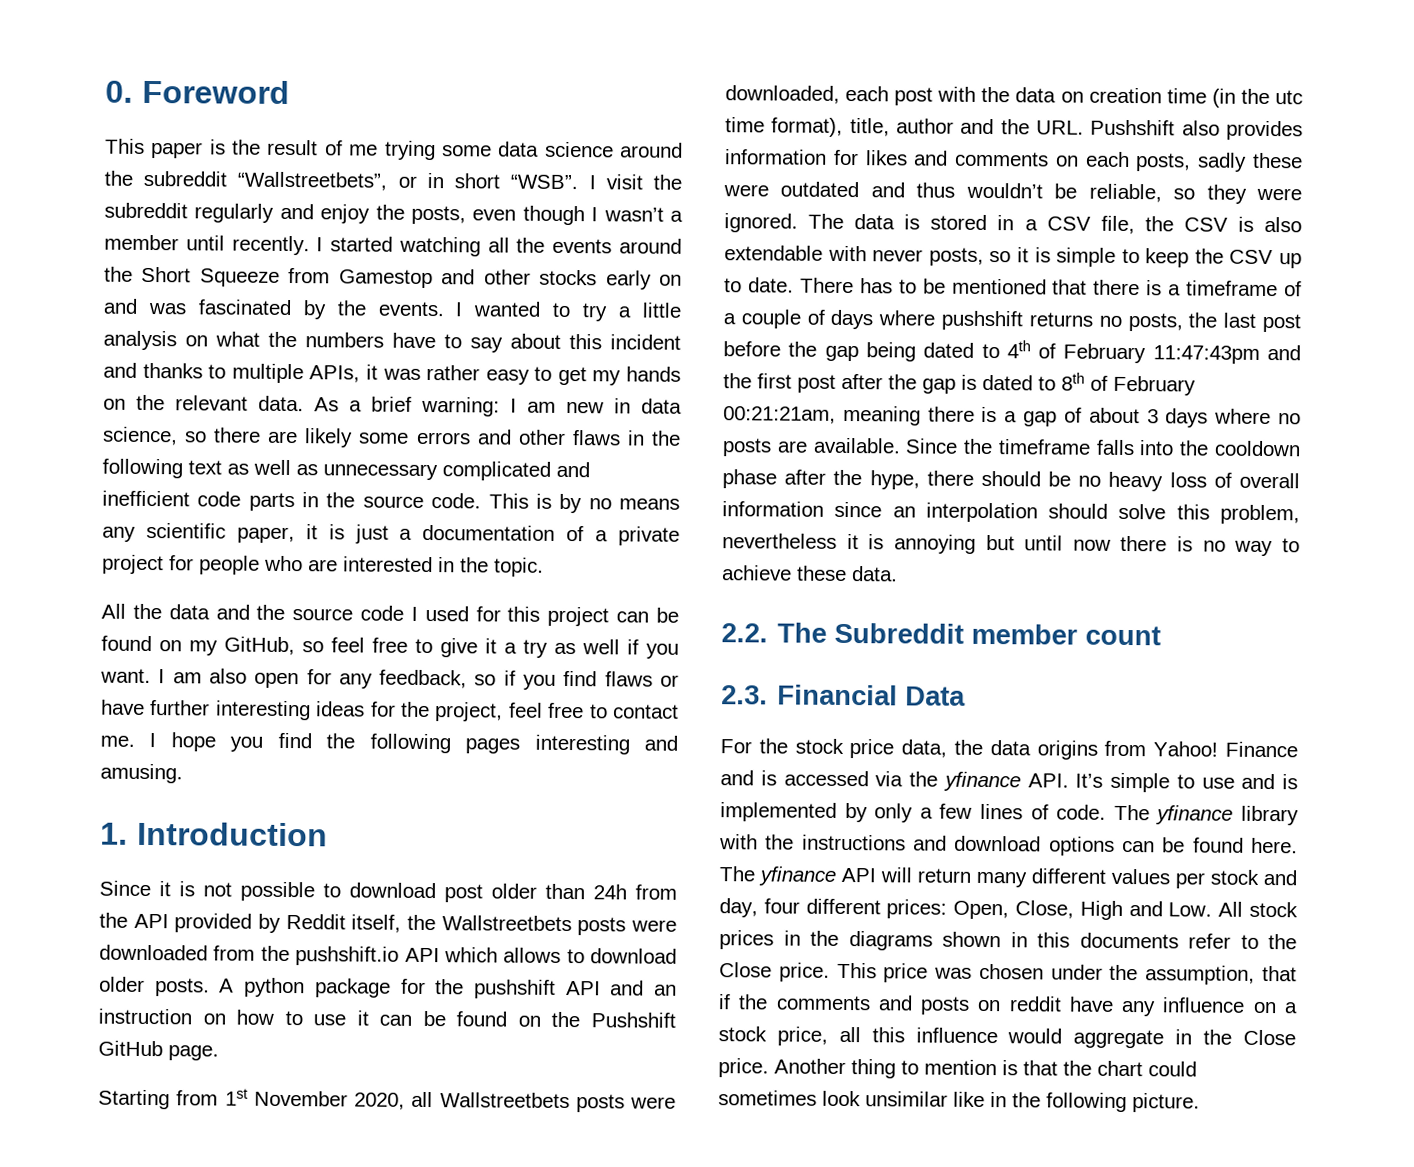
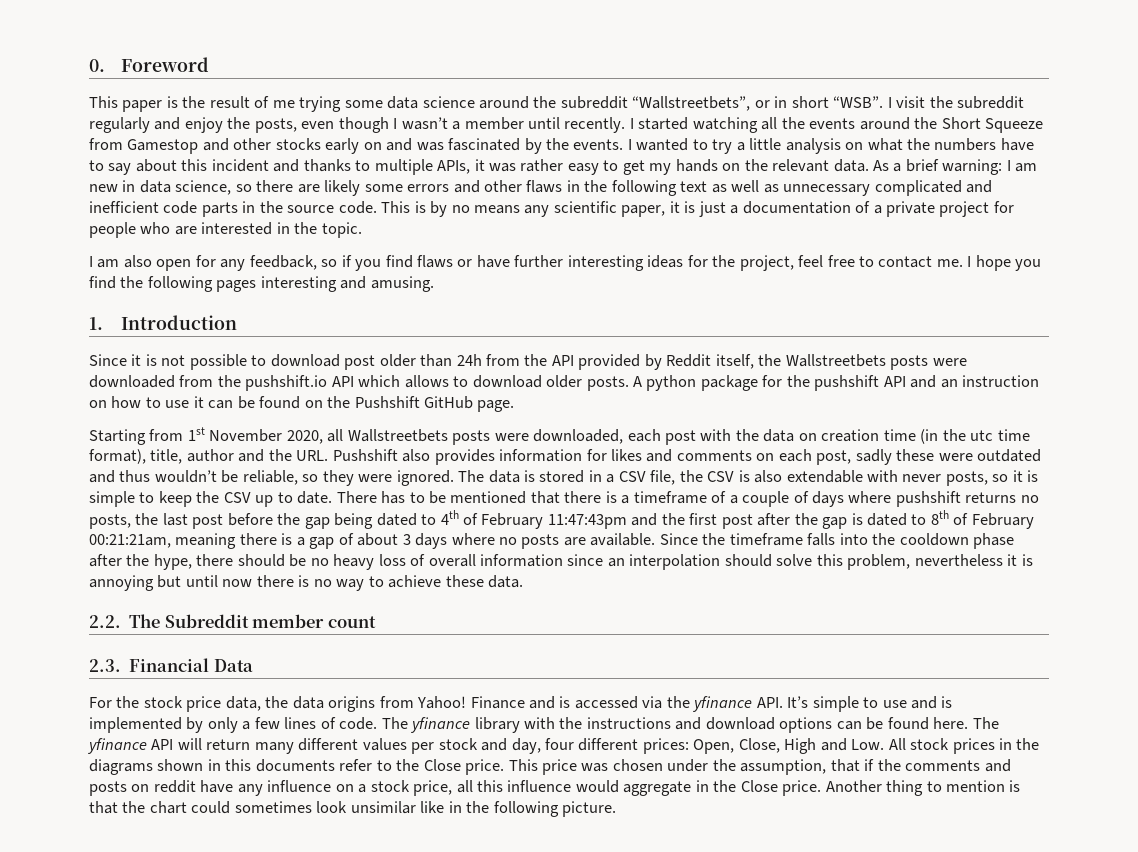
[101,603,680,627] [101,635,679,659] [100,668,151,684] All the data and the source code I used for this project can be found on my GitHub, so feel free to give it a try as well if you want. -> (362, 230) none
[1135,153,1192,172] posts, -> [816,450,852,465] post,

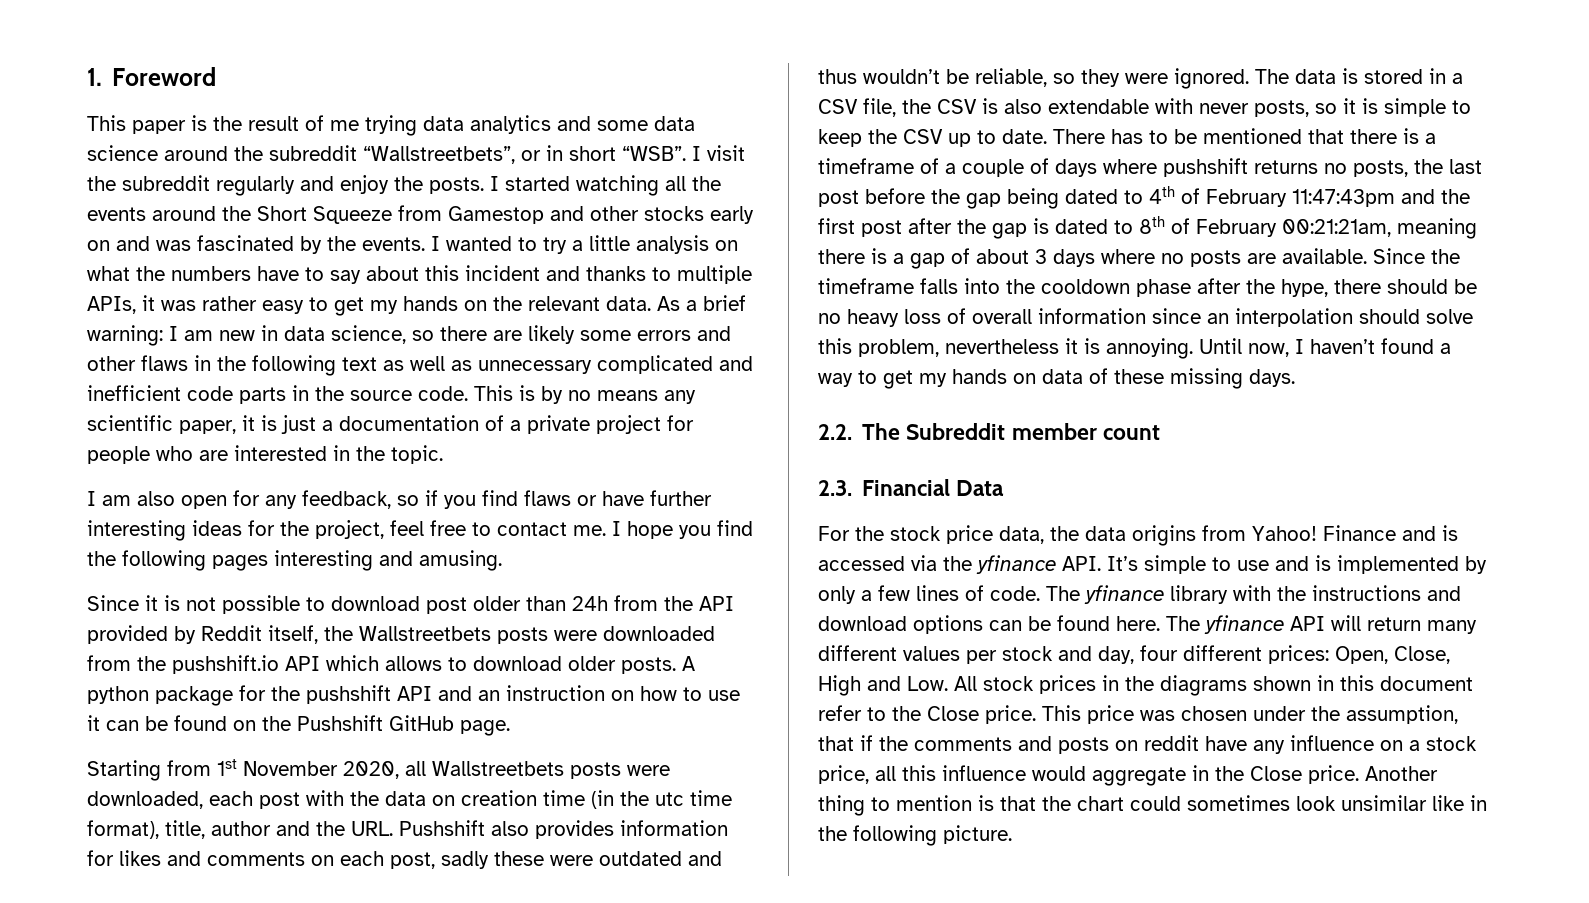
[89,59,105,72] 0. -> [87,68,102,86] 1.
(342, 104) none -> [423,115,591,134] data analytics and
[254,117,626,133] posts, even though I wasn’t a member until recently. -> [429,177,484,194] posts.
[89,315,238,330] // 1. Introduction -> (502, 560) none
[89,575,524,591] annoying but until now there is no way to achieve these data. -> [1106,338,1451,359] [818,368,1295,389] annoying. Until now, I haven’t found a way to get my hands on data of these missing days.
[255,759,335,772] documents -> [1380,676,1473,691] document

